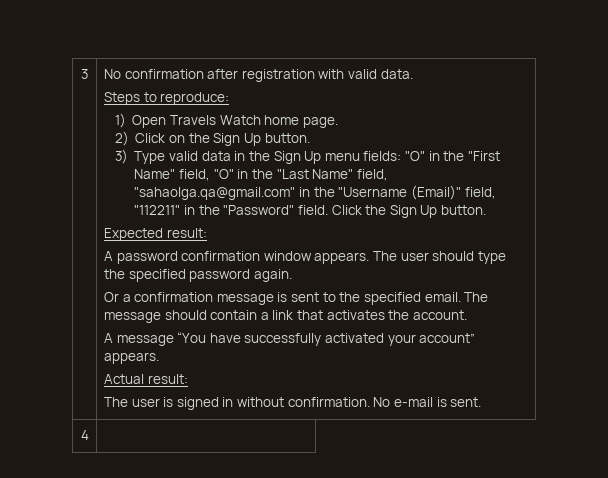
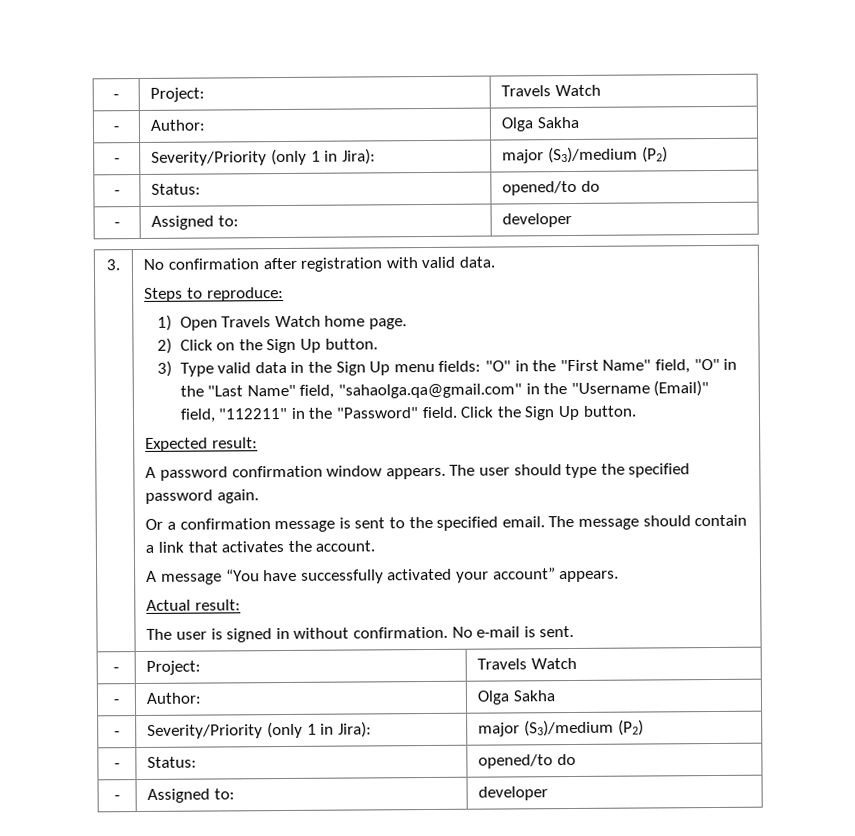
[81,69,88,79] 3 -> [113,94,119,100] [150,87,206,102] [501,84,602,97] [113,126,119,132] [150,119,206,131] [501,116,580,132] [114,158,120,164] [151,148,376,166] [502,146,668,164] [114,190,120,196] [151,183,202,195] [502,180,601,196] [114,222,120,228] [151,215,240,230] [502,212,573,228] [106,259,120,271] - | Project: | Travels Watch // - | Author: | Olga Sakha // - | Severity/Priority (only 1 in Jira): | major (S3)/medium (P2) // - | Status: | opened/to do // - | Assigned to: | developer // 3.
[80,430,89,440] 4 | -> [113,667,119,673] [146,660,202,675] [477,657,578,670] [113,699,119,705] [146,692,202,704] [477,690,556,705] [114,731,120,737] [147,721,372,739] [478,719,644,737] [114,763,120,769] [147,756,198,768] [478,753,577,769] [114,795,120,801] [147,788,236,803] [478,786,549,801] - | Project: | Travels Watch // - | Author: | Olga Sakha // - | Severity/Priority (only 1 in Jira): | major (S3)/medium (P2) // - | Status: | opened/to do // - | Assigned to: | developer

